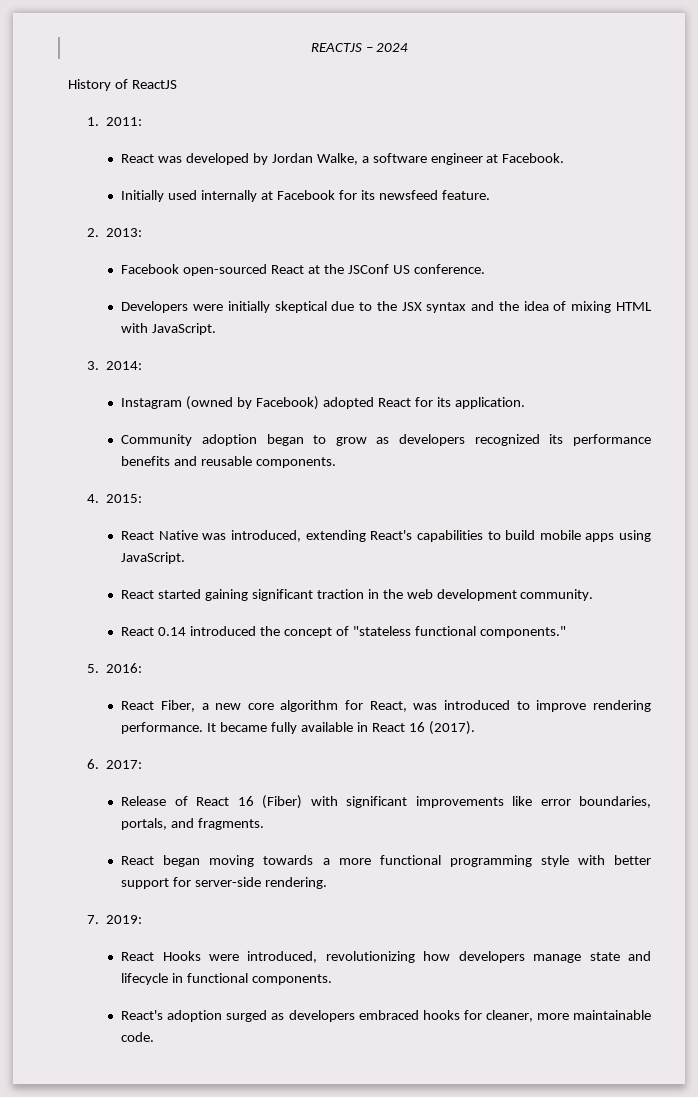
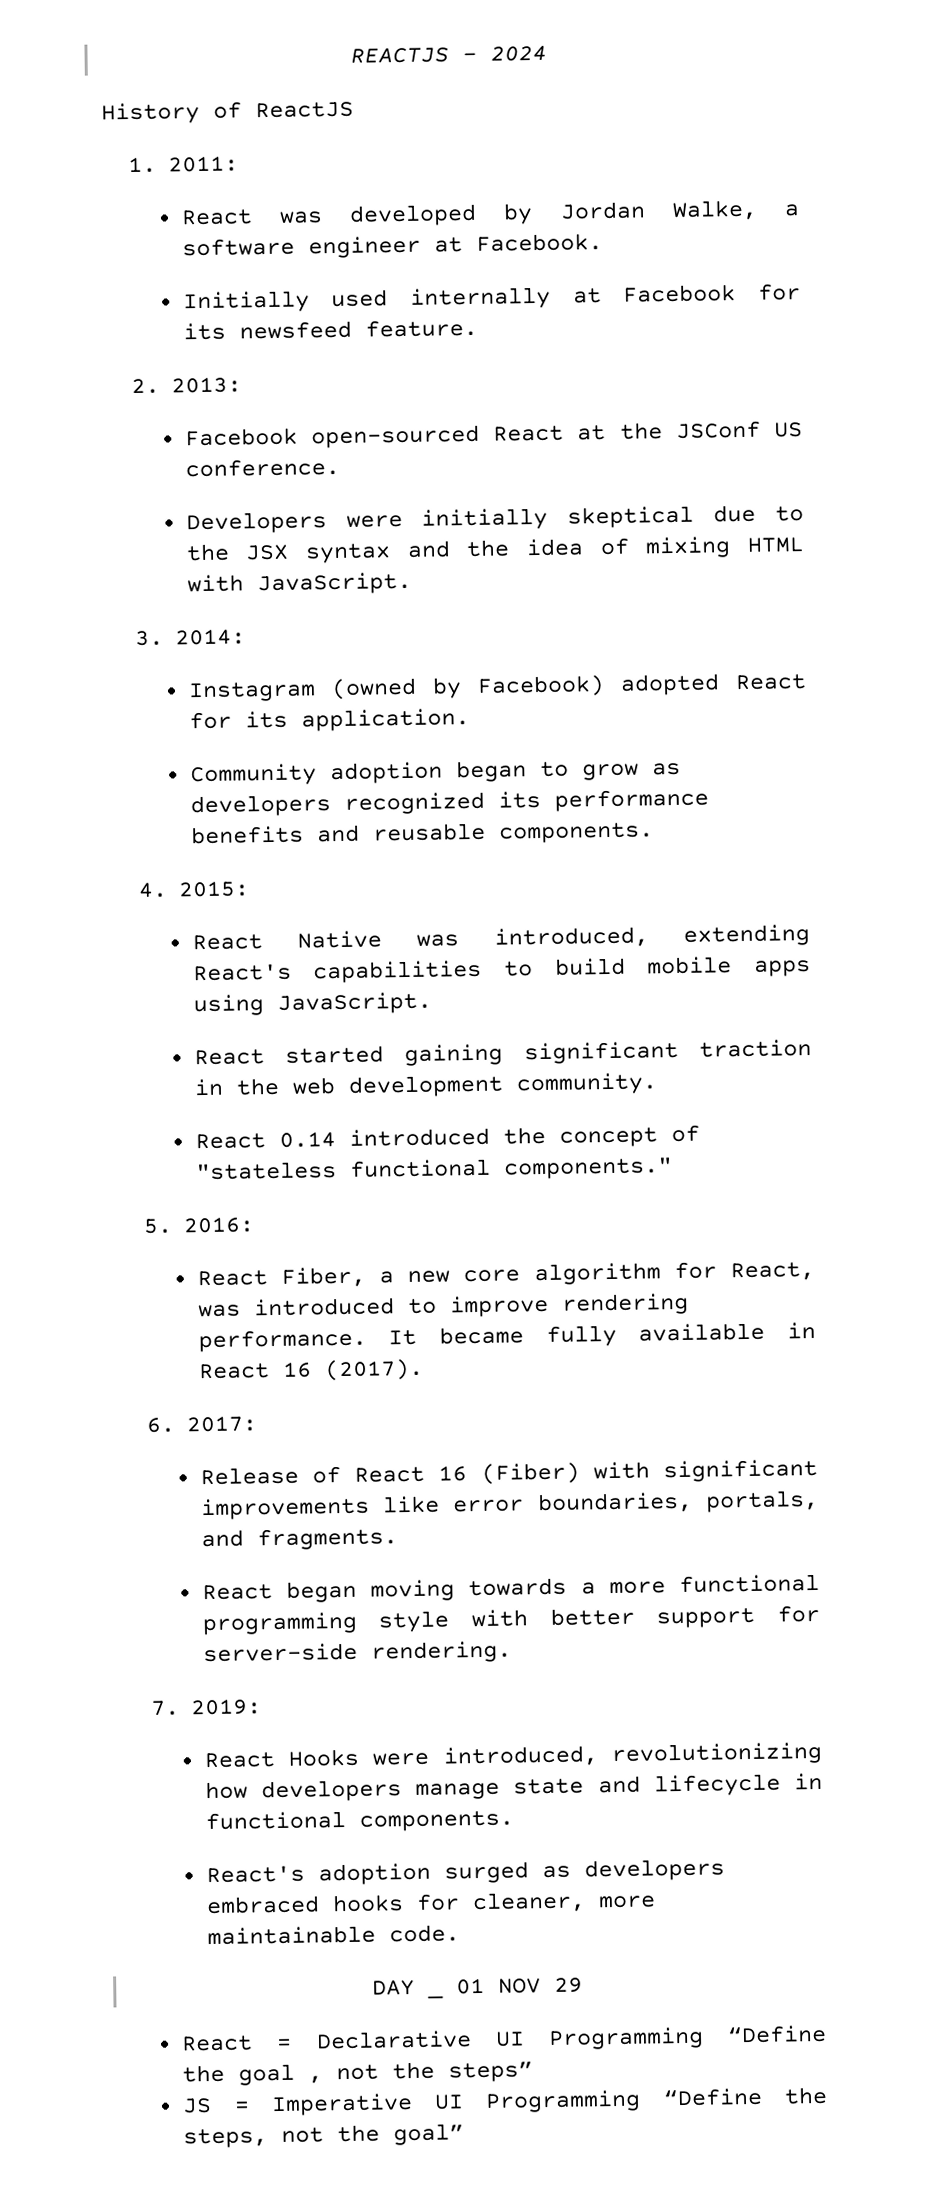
(155, 1037) none -> [372,1977,583,1999] [181,2024,828,2052] [182,2061,534,2086] [182,2086,828,2117] [183,2123,465,2149] // DAY _ 01 NOV 29 // React = Declarative UI Programming “Define the goal , not the steps” // JS = Imperative UI Programming “Define the steps, not the goal”

